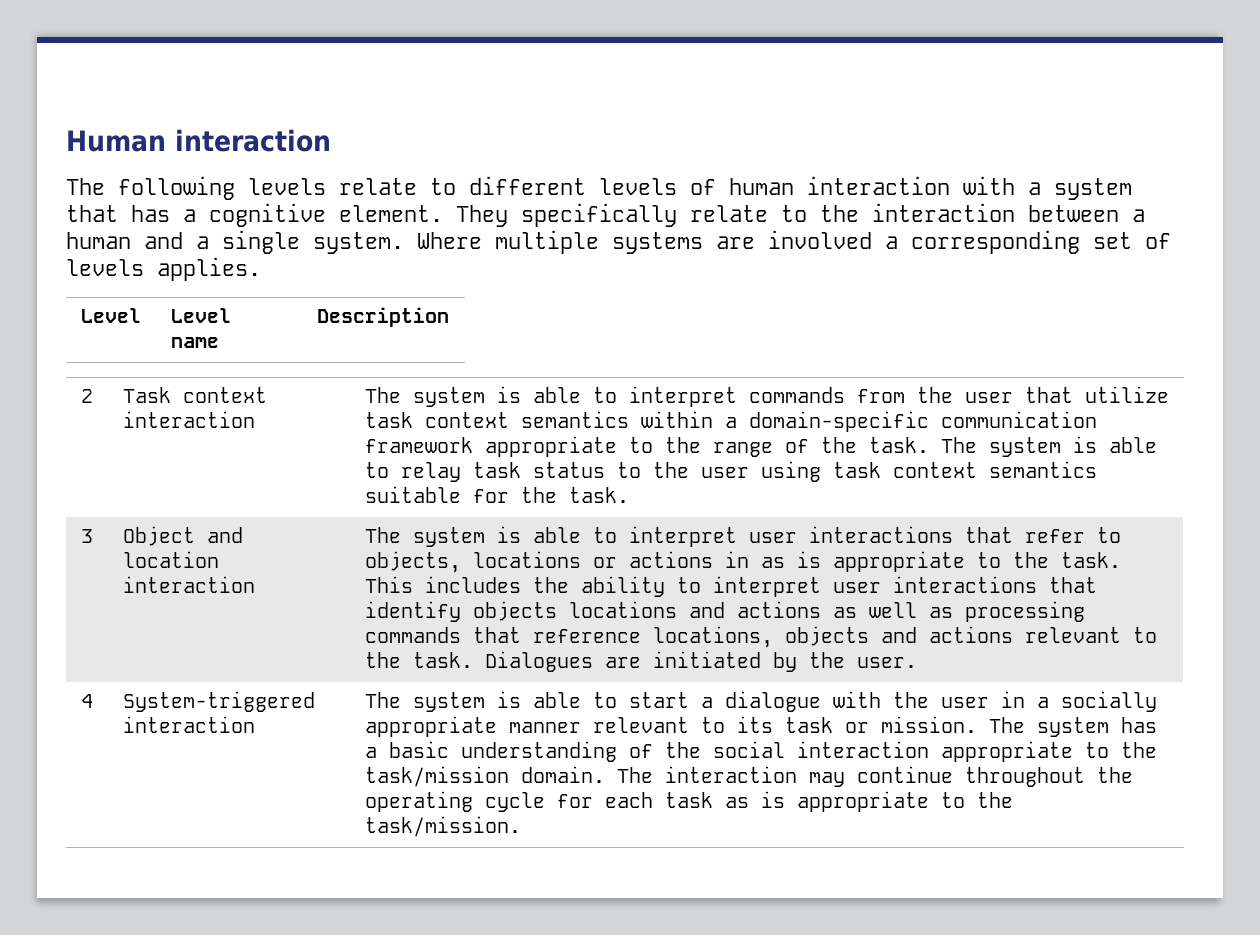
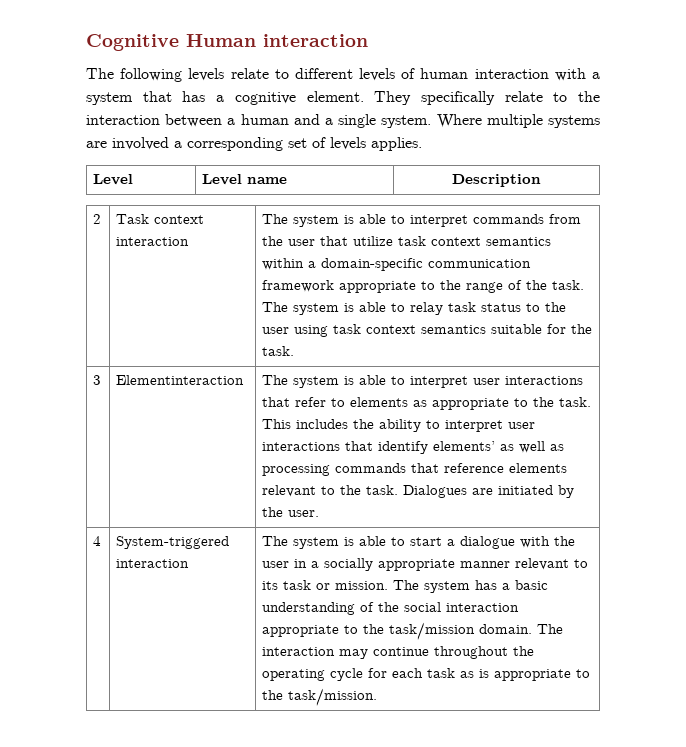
(66, 141) none -> [86,34,179,51] Cognitive
[122,526,243,546] [122,551,219,568] [122,576,255,593] Object and location interaction -> [116,375,245,385] Elementinteraction
[364,551,821,573] objects, locations or actions in as is -> [350,397,428,407] elements as
[472,601,821,621] objects locations and actions -> [433,441,496,451] elements’
[652,626,1013,648] locations, objects and actions -> [509,463,568,473] elements

